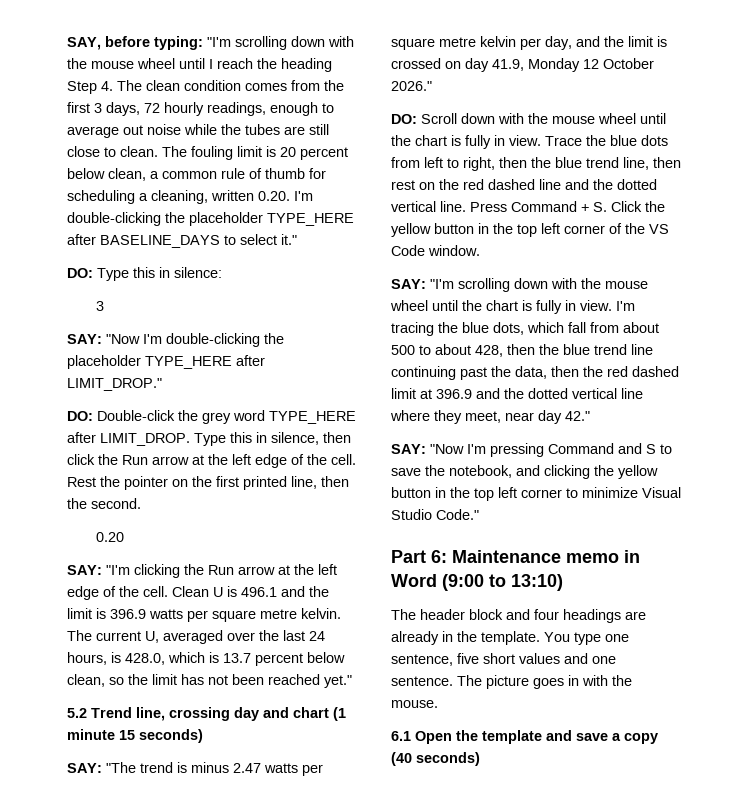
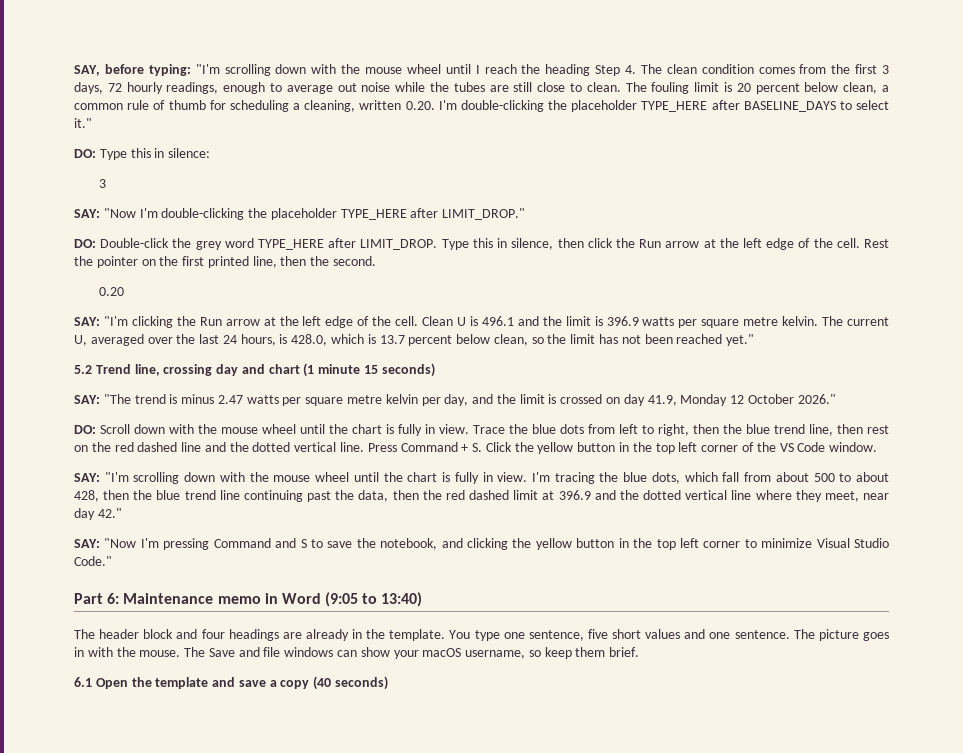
[442,574,563,591] (9:00 to 13:10) -> [325,592,423,607] (9:05 to 13:40)
(438, 704) none -> [184,647,640,659] The Save and file windows can show your macOS username, so keep them brief.

